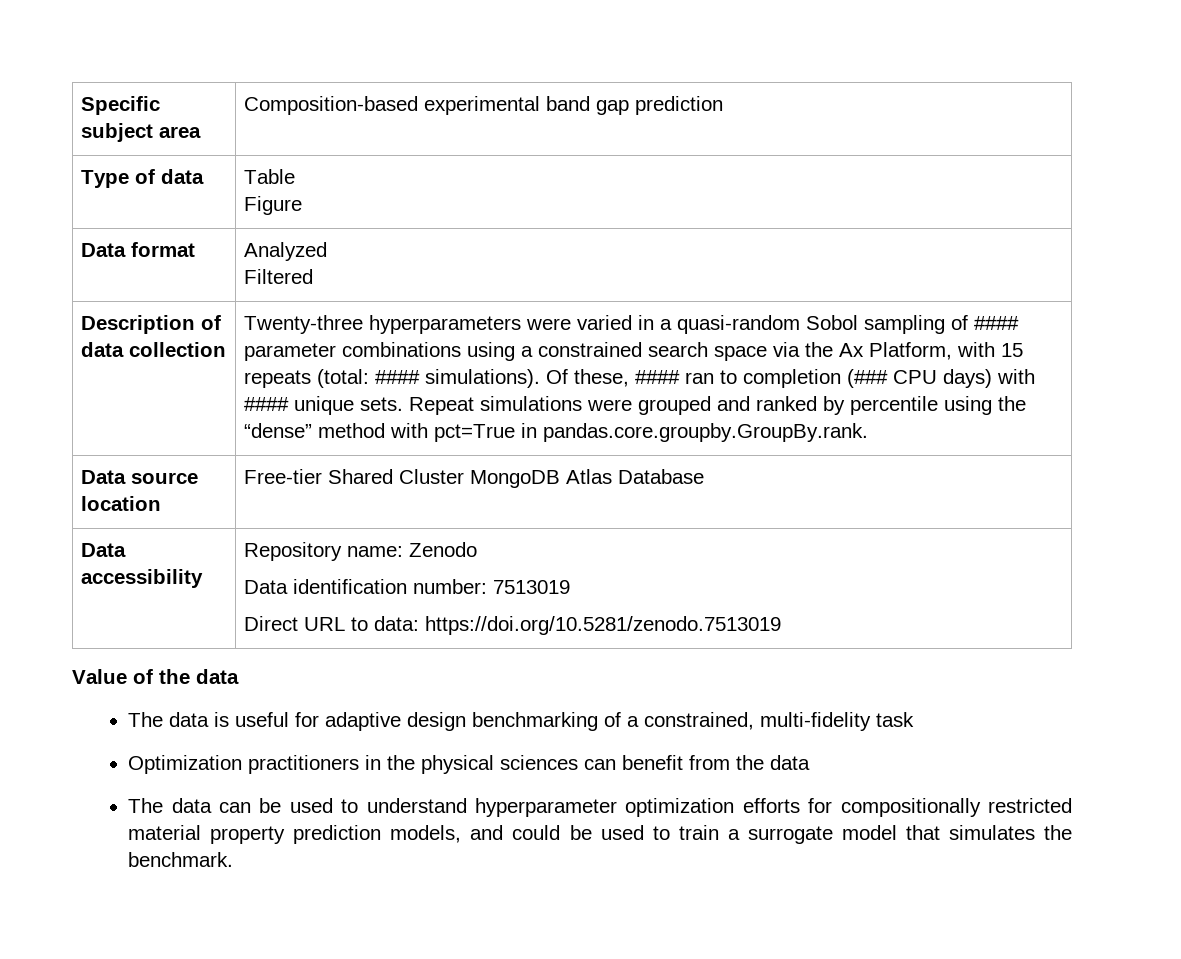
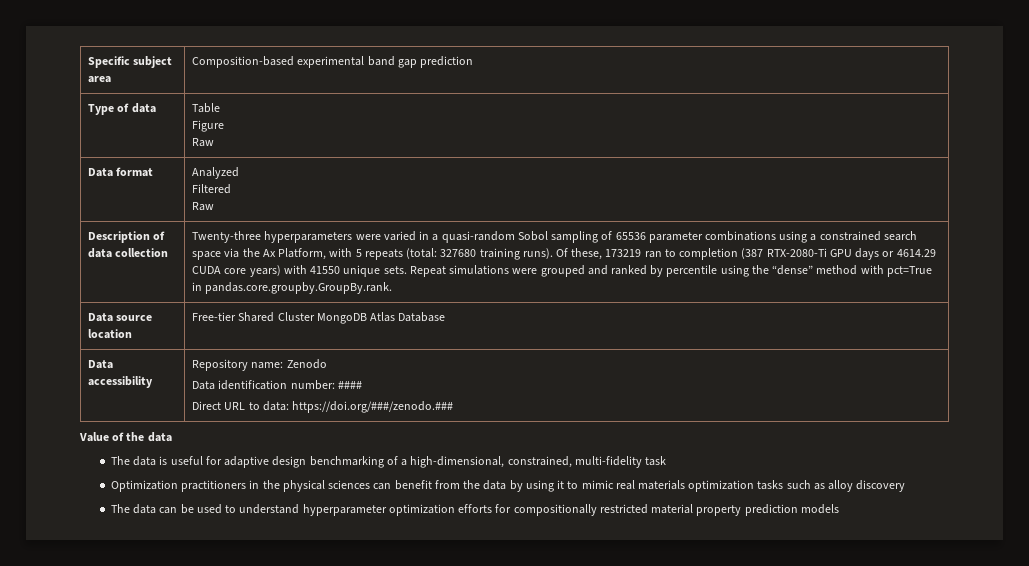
(302, 205) none -> [192,138,215,147] // Raw
(313, 276) none -> [192,202,215,211] // Raw
[973,316,1019,330] #### -> [615,232,646,240] 65536
[1000,343,1023,357] 15 -> [355,249,362,257] 5
[374,369,540,388] #### simulations). -> [440,248,553,260] 327680 training runs).
[634,370,680,384] #### -> [605,249,642,257] 173219
[846,369,1035,388] [243,397,289,411] (### CPU days) with #### -> [741,248,936,260] [192,265,341,277] (387 RTX-2080-Ti GPU days or 4614.29 CUDA core years) with 41550
[492,580,570,594] 7513019 -> [337,381,362,389] ####
[424,616,781,635] https://doi.org/10.5281/zenodo.7513019 -> [292,401,454,413] https://doi.org/###/zenodo.###
(640, 721) none -> [410,456,505,468] high-dimensional,
(811, 762) none -> [509,480,906,492] by using it to mimic real materials optimization tasks such as alloy discovery
[390,825,1073,844] [128,852,234,867] models, and could be used to train a surrogate model that simulates the benchmark. -> [800,504,839,514] models

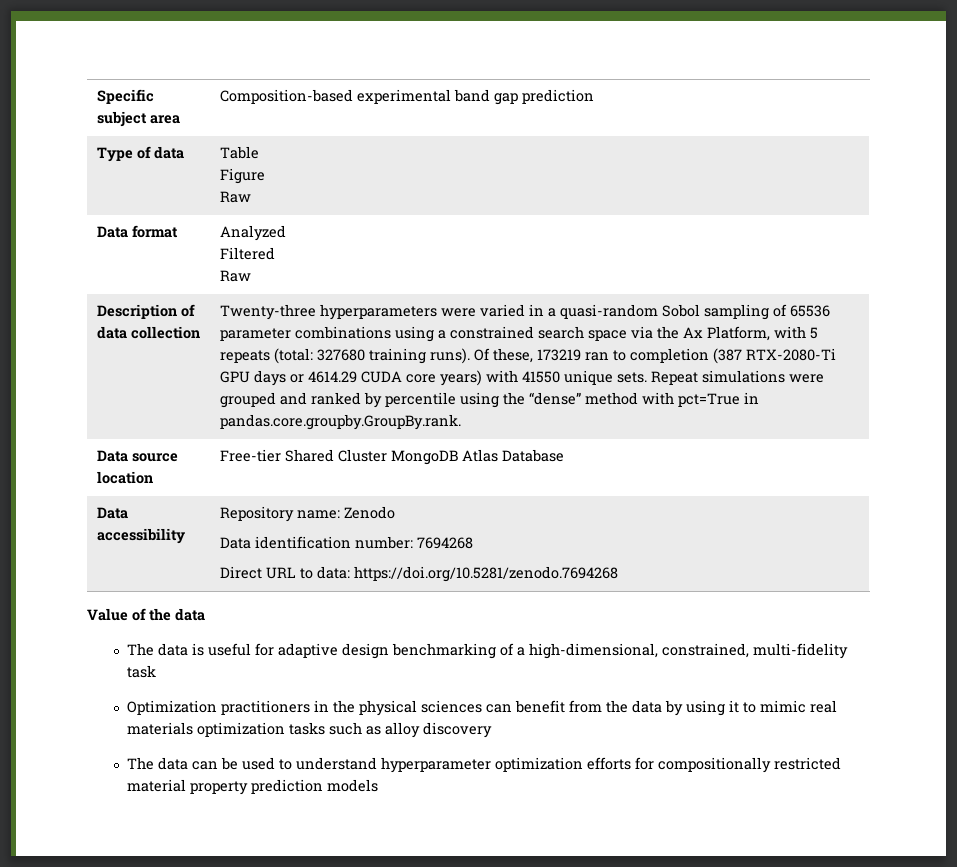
[337,381,362,389] #### -> [417,537,474,549] 7694268
[292,401,454,413] https://doi.org/###/zenodo.### -> [354,566,619,582] https://doi.org/10.5281/zenodo.7694268

